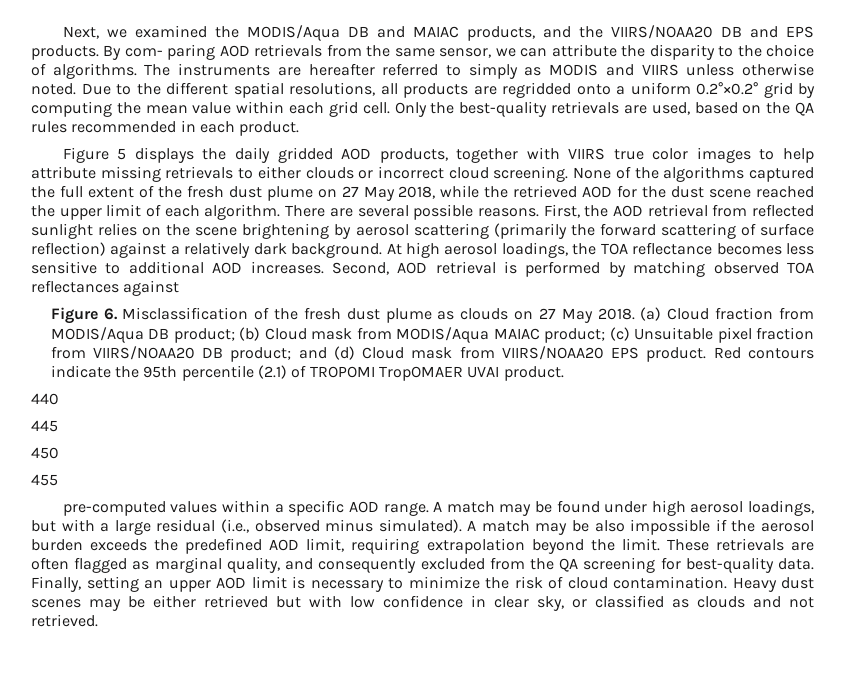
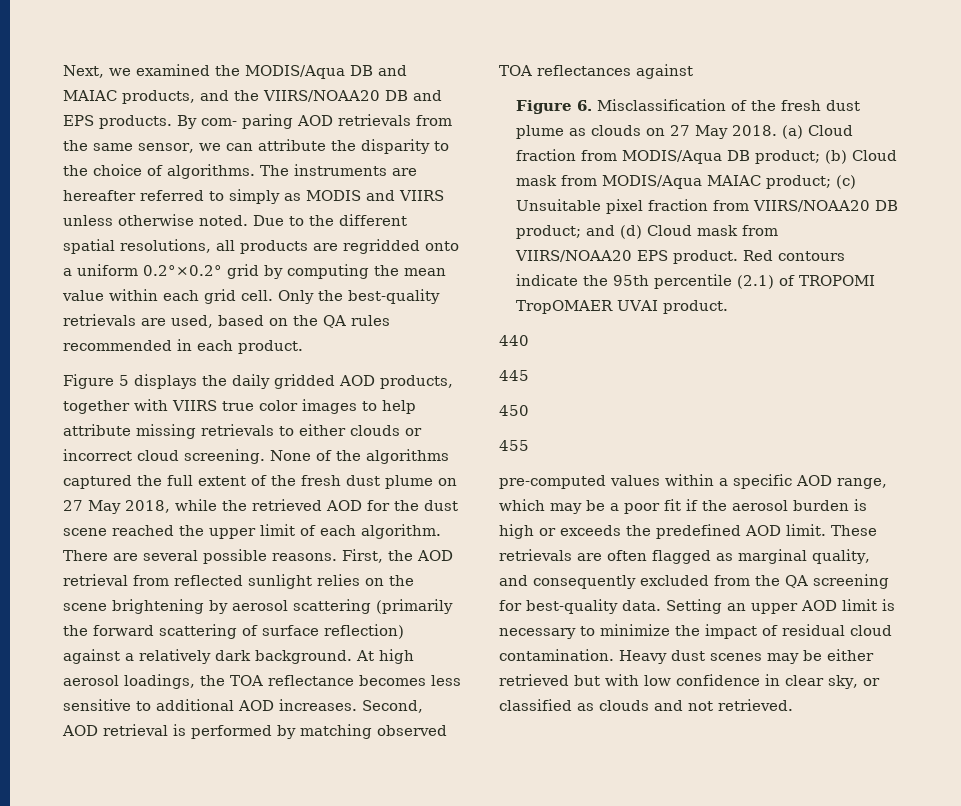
[383,500,815,516] [31,519,711,535] range. A match may be found under high aerosol loadings, but with a large residual (i.e., observed minus simulated). A match may be also impossible -> [837,478,887,489] [499,499,681,514] range, which may be a poor fit
(83, 545) none -> [854,499,867,511] [499,524,556,539] is high or
[306,538,615,554] limit, requiring extrapolation beyond the -> (781, 530) none
[31,576,139,592] Finally, setting -> [666,599,722,614] Setting
[514,576,563,589] risk of -> [705,624,845,639] impact of residual

